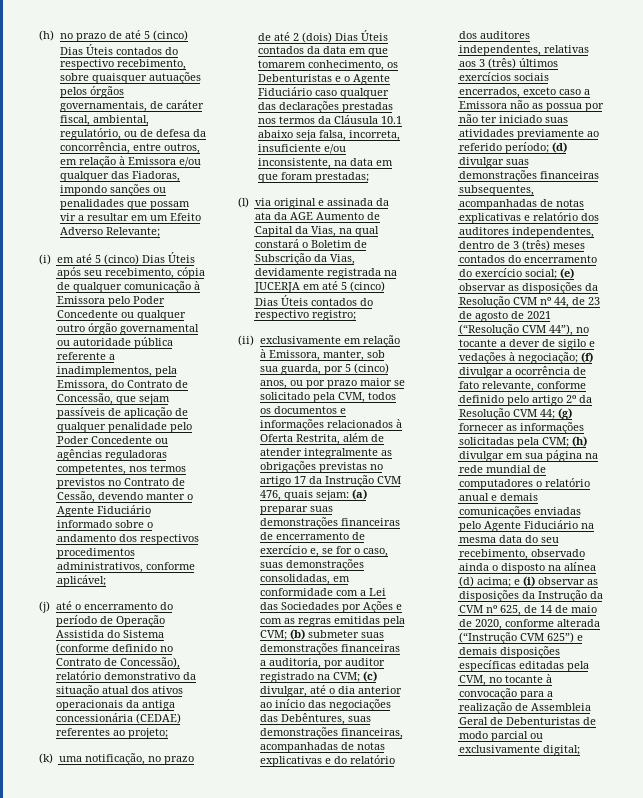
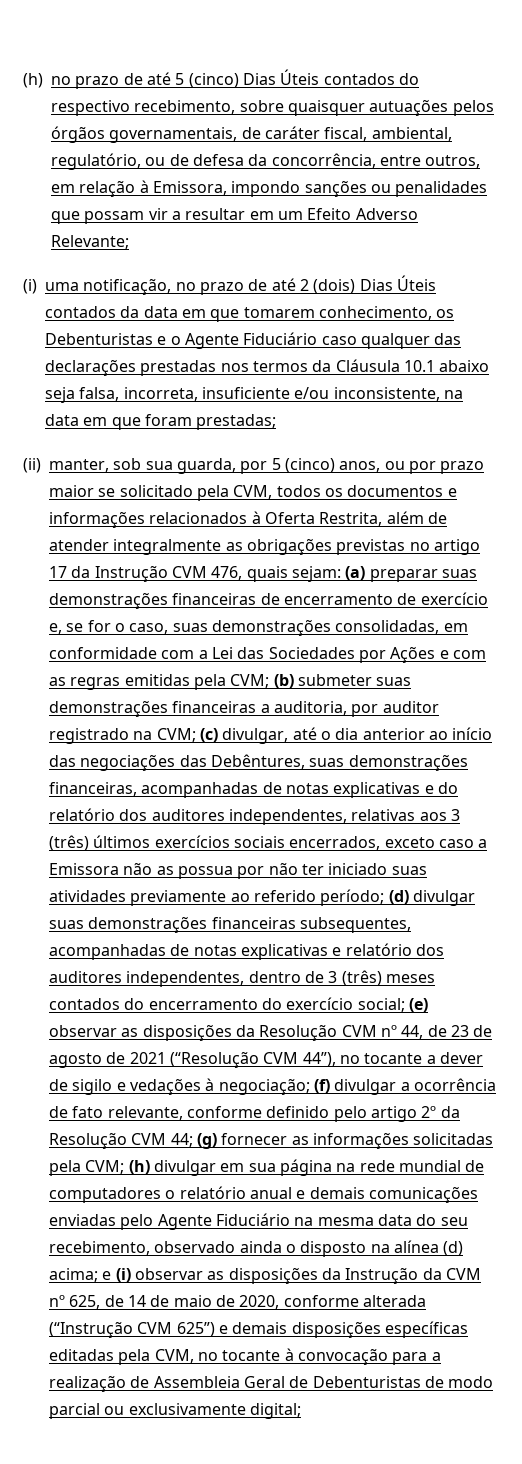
[127,157,201,167] [59,171,180,182] Emissora e/ou qualquer das Fiadoras, -> [152,181,227,195] Emissora,
[56,252,195,265] [56,267,205,279] [56,281,200,293] [56,296,165,307] [56,310,186,321] [56,323,199,335] [56,337,173,349] [56,352,115,360] [56,366,177,377] [56,380,188,391] [56,393,170,405] [56,407,188,419] [56,422,192,433] [56,436,168,444] [56,449,167,461] [56,464,186,475] [56,478,185,489] [56,491,193,503] [56,505,151,517] [56,520,153,528] [56,534,199,545] [56,548,135,559] [56,562,195,573] [56,575,106,587] [39,601,173,613] [55,615,165,627] [55,630,164,638] [55,643,173,654] [55,657,180,669] [55,671,196,680] [55,685,183,697] [55,700,175,711] [55,713,181,724] [55,728,168,739] [39,753,53,764] em até 5 (cinco) Dias Úteis após seu recebimento, cópia de qualquer comunicação à Emissora pelo Poder Concedente ou qualquer outro órgão governamental ou autoridade pública referente a inadimplementos, pela Emissora, do Contrato de Concessão, que sejam passíveis de aplicação de qualquer penalidade pelo Poder Concedente ou agências reguladoras competentes, nos termos previstos no Contrato de Cessão, devendo manter o Agente Fiduciário informado sobre o andamento dos respectivos procedimentos administrativos, conforme aplicável; // (j) até o encerramento do período de Operação Assistida do Sistema (conforme definido no Contrato de Concessão), relatório demonstrativo da situação atual dos ativos operacionais da antiga concessionária (CEDAE) referentes ao projeto; // (k) -> (37, 286) none
[238,197,389,209] [254,212,380,220] [254,226,379,237] [254,239,367,248] [254,253,355,265] [254,268,397,279] [253,281,385,293] [254,295,373,306] [254,310,356,321] [238,335,400,347] [259,349,320,361] (l) via original e assinada da ata da AGE Aumento de Capital da Vias, na qual constará o Boletim de Subscrição da Vias, devidamente registrada na JUCERJA em até 5 (cinco) Dias Úteis contados do respectivo registro; // (ii) exclusivamente em relação à Emissora, -> [23,458,41,473] (ii)

